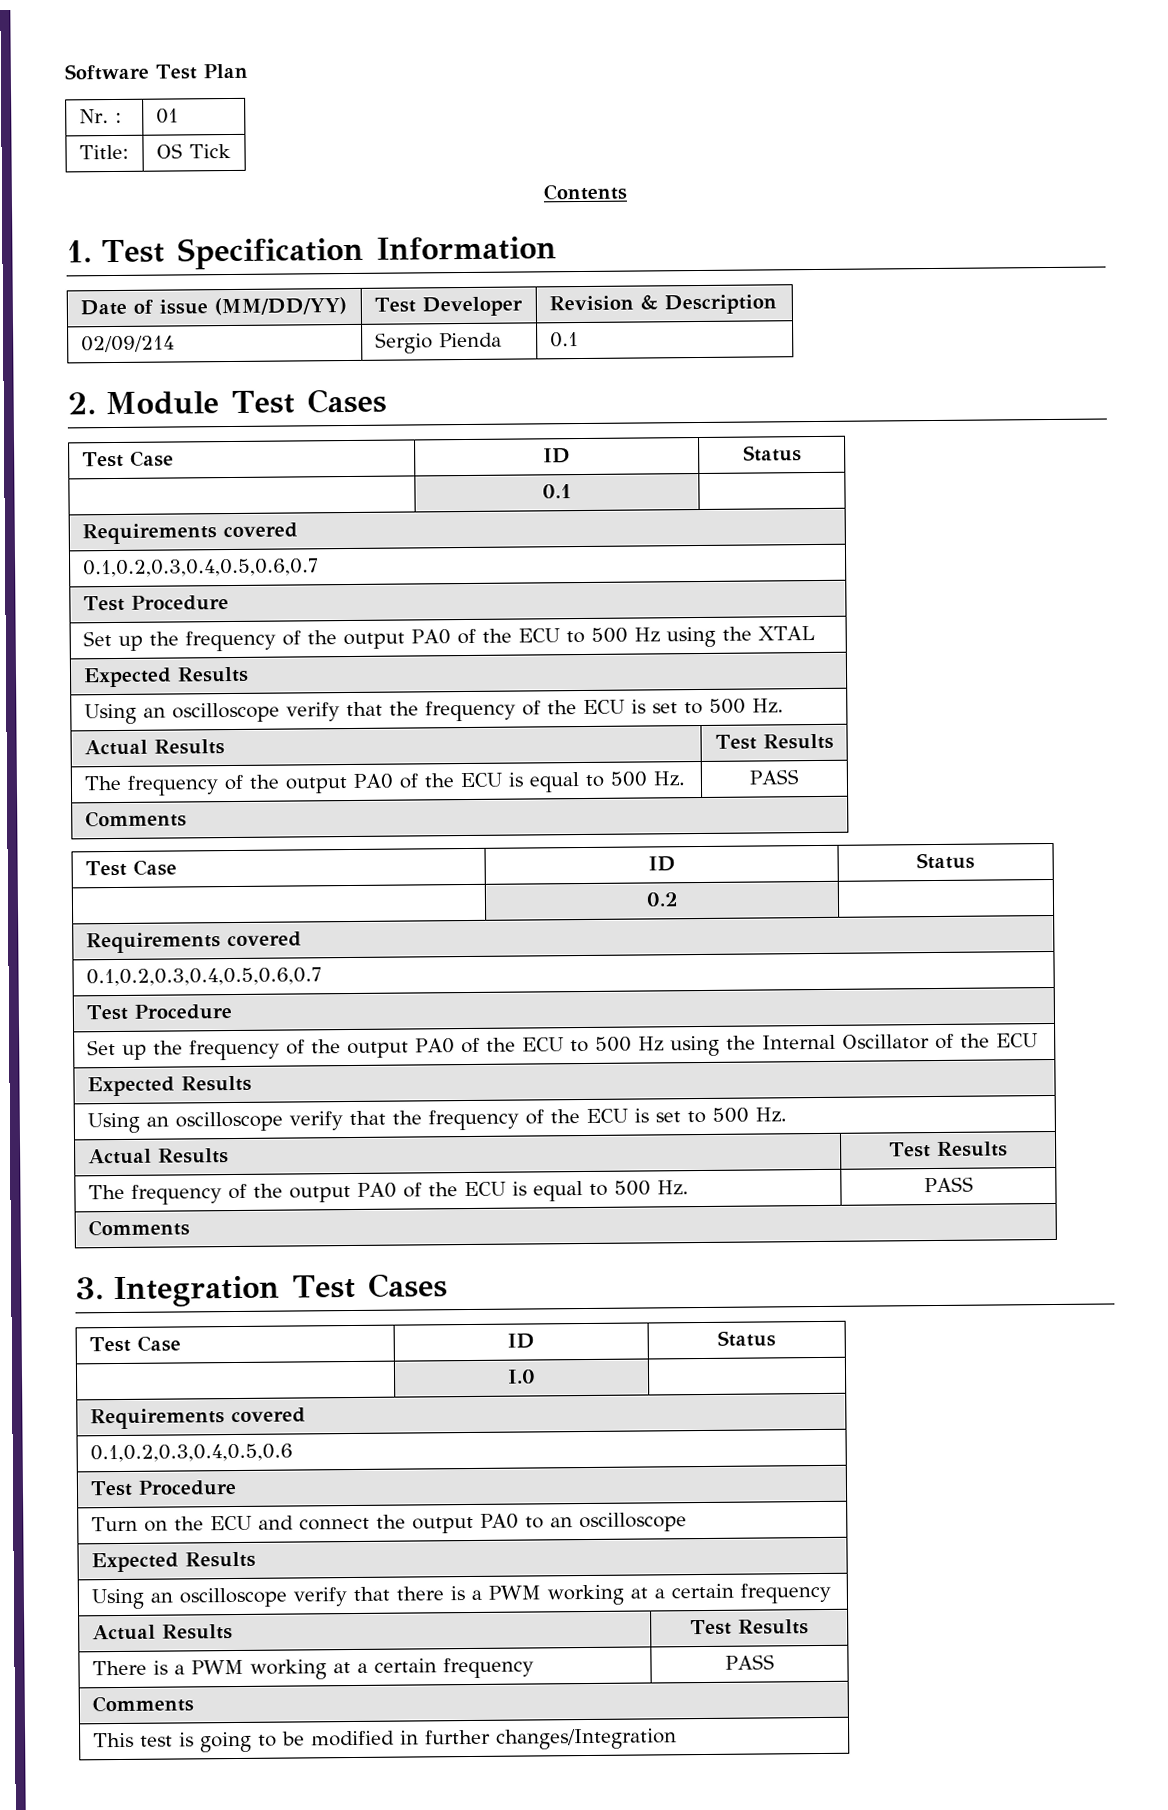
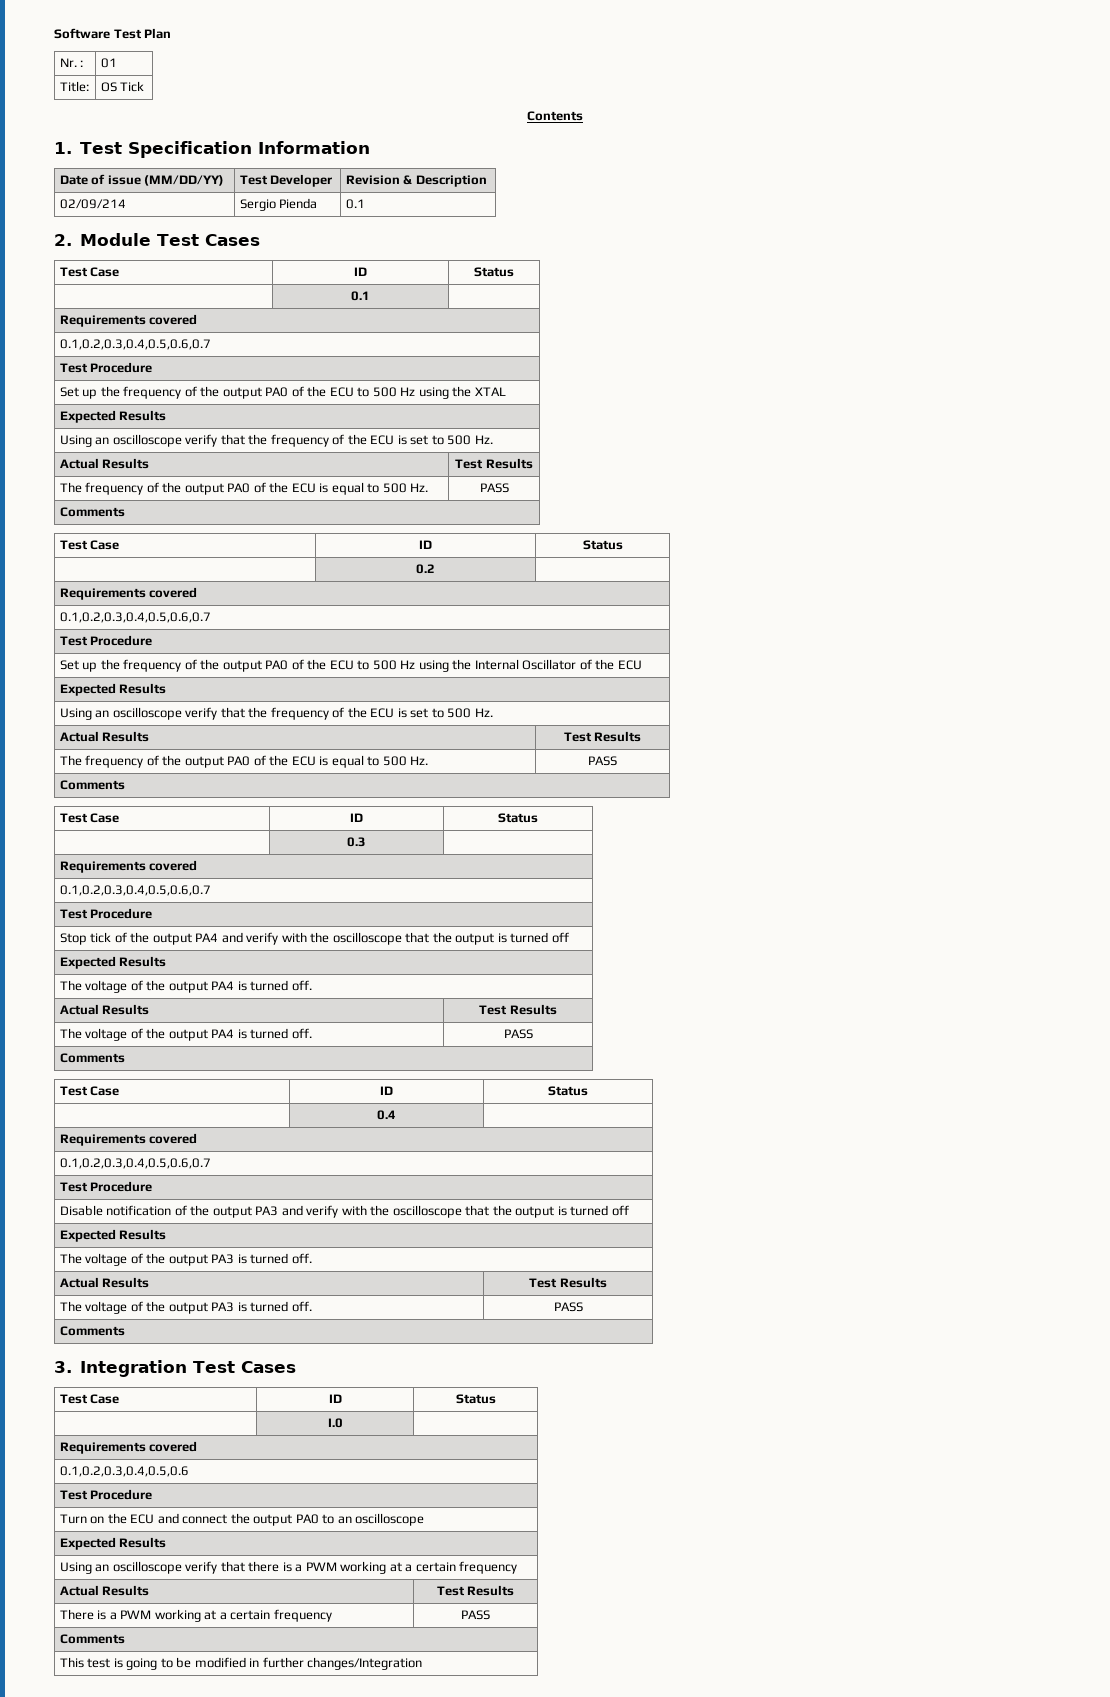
(190, 1228) none -> [59,813,120,823] [350,813,363,822] [498,813,538,823] [347,837,366,847] [59,860,198,873] [59,885,211,896] [59,908,153,919] [59,932,569,945] [59,956,167,969] [59,980,312,993] [59,1004,150,1015] [479,1004,557,1015] [59,1028,312,1041] [503,1029,533,1039] [59,1053,125,1063] [59,1086,120,1096] [380,1086,393,1095] [548,1086,588,1096] [377,1110,396,1120] [59,1133,198,1146] [59,1158,211,1169] [59,1181,153,1192] [59,1205,629,1218] [59,1229,167,1242] [59,1253,312,1266] [59,1277,150,1288] [529,1277,607,1288] [59,1301,312,1314] [553,1302,583,1312] [59,1326,125,1336] // Test Case | ID | Status // | 0.3 | // Requirements covered // 0.1,0.2,0.3,0.4,0.5,0.6,0.7 // Test Procedure // Stop tick of the output PA4 and verify with the oscilloscope that the output is turned off // Expected Results // The voltage of the output PA4 is turned off. // Actual Results | Test Results // The voltage of the output PA4 is turned off. | PASS // Comments // Test Case | ID | Status // | 0.4 | // Requirements covered // 0.1,0.2,0.3,0.4,0.5,0.6,0.7 // Test Procedure // Disable notification of the output PA3 and verify with the oscilloscope that the output is turned off // Expected Results // The voltage of the output PA3 is turned off. // Actual Results | Test Results // The voltage of the output PA3 is turned off. | PASS // Comments

